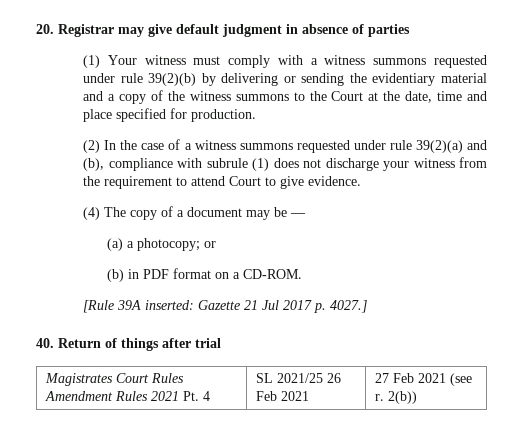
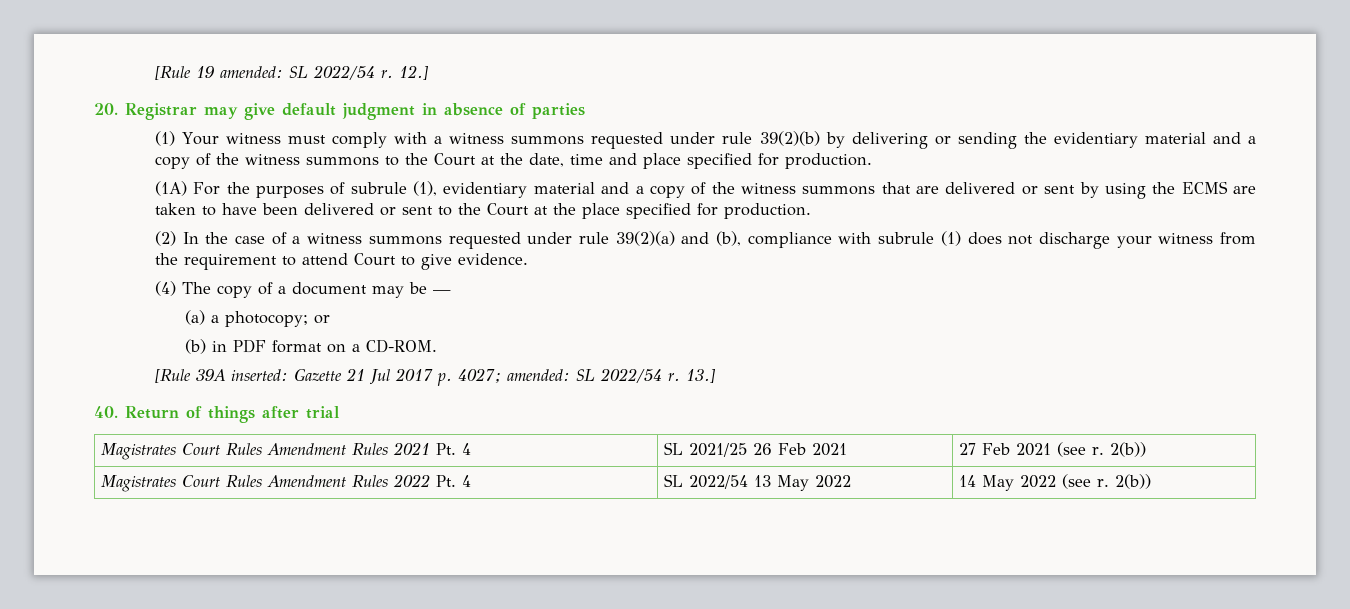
(36, 29) none -> [154,65,429,80] [Rule 19 amended: SL 2022/54 r. 12.] //
(257, 115) none -> [154,181,1257,199] [154,203,811,219] // (1A) For the purposes of subrule (1), evidentiary material and a copy of the witness summons that are delivered or sent by using the ECMS are taken to have been delivered or sent to the Court at the place specified for production.
[330,300,368,313] 4027.] -> [457,368,716,383] 4027; amended: SL 2022/54 r. 13.]
(417, 397) none -> [100,474,471,492] [663,474,851,491] [958,474,1151,491] // Magistrates Court Rules Amendment Rules 2022 Pt. 4 | SL 2022/54 13 May 2022 | 14 May 2022 (see r. 2(b))

